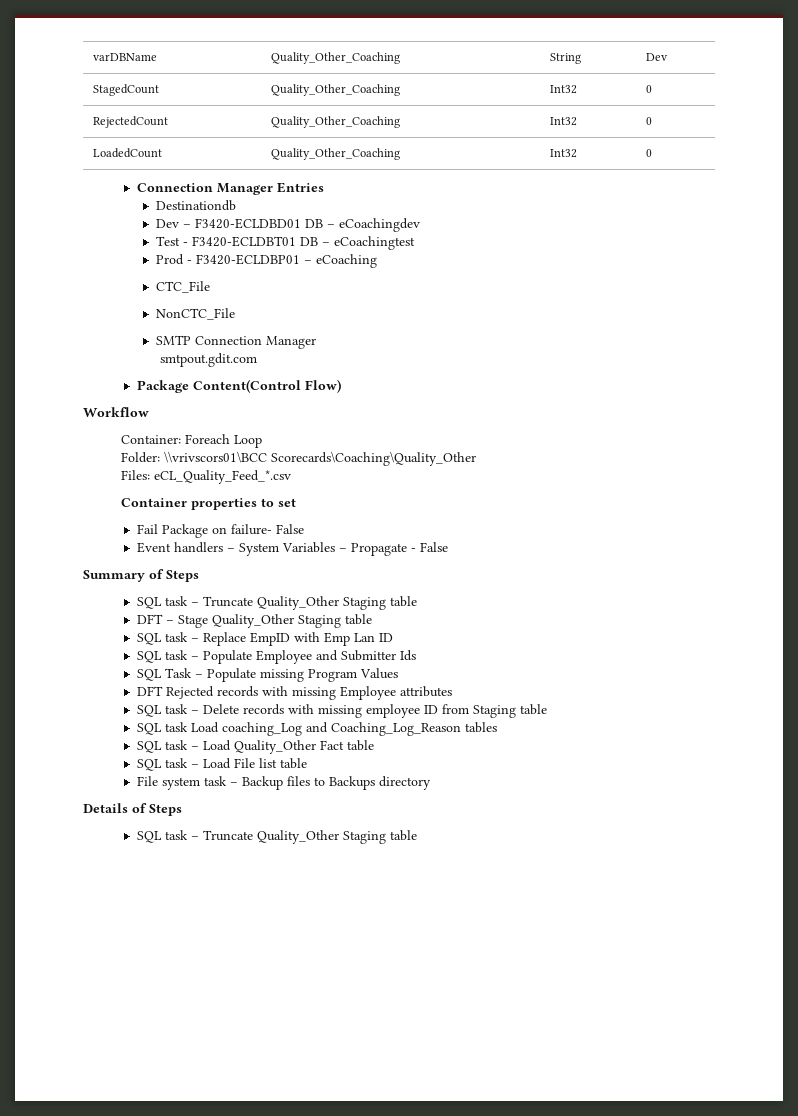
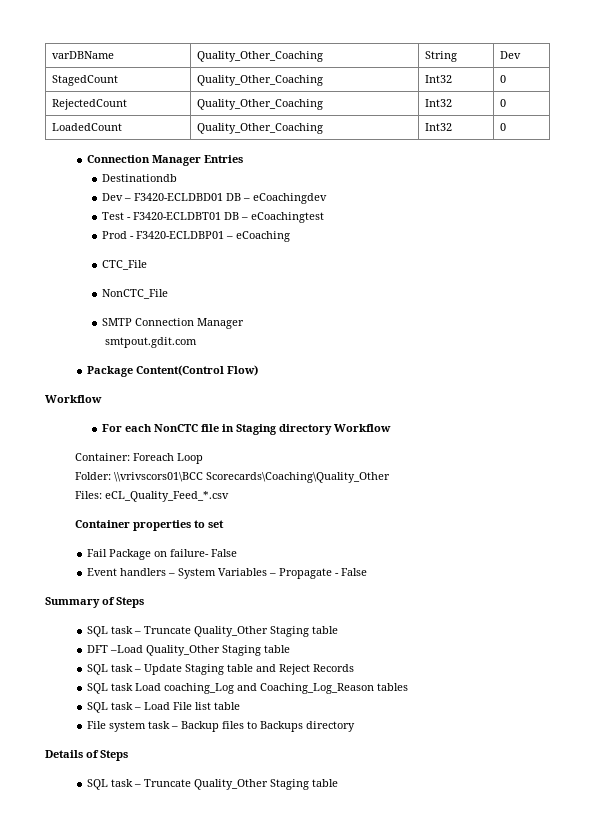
(149, 412) none -> [102,424,392,435] // For each NonCTC file in Staging directory Workflow
[165,615,208,628] – Stage -> [110,645,144,653] –Load
[202,632,393,646] [136,650,416,664] [136,668,398,682] [136,686,452,700] [136,704,547,718] Replace EmpID with Emp Lan ID // SQL task – Populate Employee and Submitter Ids // SQL Task – Populate missing Program Values // DFT Rejected records with missing Employee attributes // SQL task – Delete records with missing employee ID from Staging table -> [144,664,355,675] Update Staging table and Reject Records
[136,740,374,754] // SQL task – Load Quality_Other Fact table -> (409, 687) none

